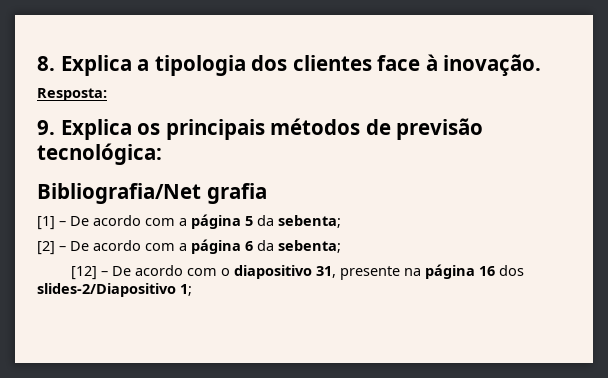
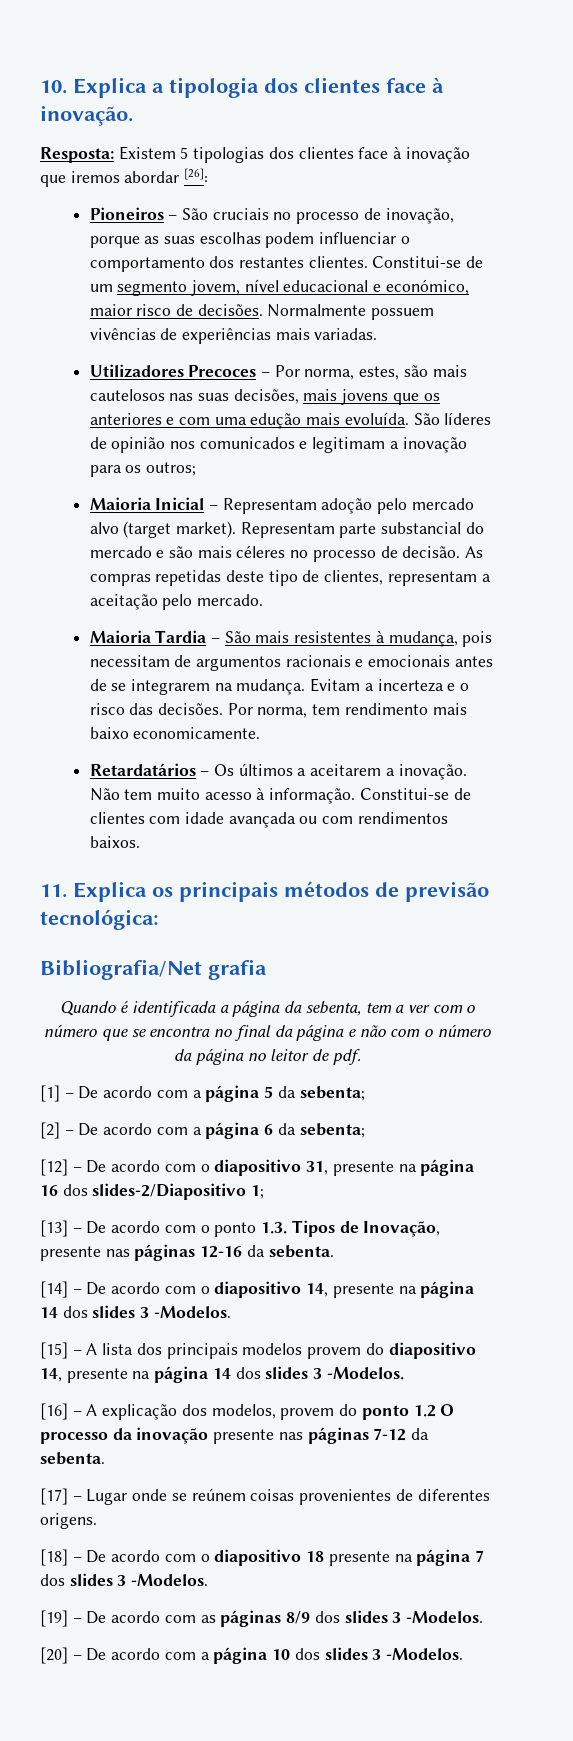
[37,56,55,71] 8. -> [40,80,67,94] 10.
[37,120,55,135] // 9. -> [118,146,470,163] [40,168,209,187] [89,207,454,224] [89,232,410,248] [89,256,484,272] [89,279,469,296] [89,304,435,320] [89,328,378,344] [89,364,467,380] [89,389,440,405] [89,412,492,429] [89,437,467,453] [89,462,196,477] [89,497,474,514] [89,521,484,538] [89,545,484,562] [89,570,491,586] [89,594,263,610] [89,630,493,647] [89,655,493,671] [89,678,470,695] [89,703,467,718] [89,727,261,739] [89,763,467,780] [89,787,471,804] [89,812,448,828] [89,836,140,848] [40,884,67,898] Existem 5 tipologias dos clientes face à inovação que iremos abordar [26]: // Pioneiros – São cruciais no processo de inovação, porque as suas escolhas podem influenciar o comportamento dos restantes clientes. Constitui-se de um segmento jovem, nível educacional e económico, maior risco de decisões. Normalmente possuem vivências de experiências mais variadas. // Utilizadores Precoces – Por norma, estes, são mais cautelosos nas suas decisões, mais jovens que os anteriores e com uma edução mais evoluída. São líderes de opinião nos comunicados e legitimam a inovação para os outros; // Maioria Inicial – Representam adoção pelo mercado alvo (target market). Representam parte substancial do mercado e são mais céleres no processo de decisão. As compras repetidas deste tipo de clientes, representam a aceitação pelo mercado. // Maioria Tardia – São mais resistentes à mudança, pois necessitam de argumentos racionais e emocionais antes de se integrarem na mudança. Evitam a incerteza e o risco das decisões. Por norma, tem rendimento mais baixo economicamente. // Retardatários – Os últimos a aceitarem a inovação. Não tem muito acesso à informação. Constitui-se de clientes com idade avançada ou com rendimentos baixos. // 11.
(267, 193) none -> [59,1000,476,1017] [44,1024,491,1041] [174,1048,361,1065] // Quando é identificada a página da sebenta, tem a ver com o número que se encontra no final da página e não com o número da página no leitor de pdf.
(192, 290) none -> [40,1220,441,1237] [40,1244,334,1261] [40,1281,475,1298] [40,1305,231,1318] [40,1342,476,1359] [40,1366,404,1383] [40,1403,455,1420] [40,1427,430,1444] [40,1452,105,1465] [40,1488,490,1505] [40,1513,97,1529] [40,1549,484,1566] [40,1573,209,1586] [40,1610,483,1627] [40,1647,463,1664] // [13] – De acordo com o ponto 1.3. Tipos de Inovação, presente nas páginas 12-16 da sebenta. // [14] – De acordo com o diapositivo 14, presente na página 14 dos slides 3 -Modelos. // [15] – A lista dos principais modelos provem do diapositivo 14, presente na página 14 dos slides 3 -Modelos. // [16] – A explicação dos modelos, provem do ponto 1.2 O processo da inovação presente nas páginas 7-12 da sebenta. // [17] – Lugar onde se reúnem coisas provenientes de diferentes origens. // [18] – De acordo com o diapositivo 18 presente na página 7 dos slides 3 -Modelos. // [19] – De acordo com as páginas 8/9 dos slides 3 -Modelos. // [20] – De acordo com a página 10 dos slides 3 -Modelos.

